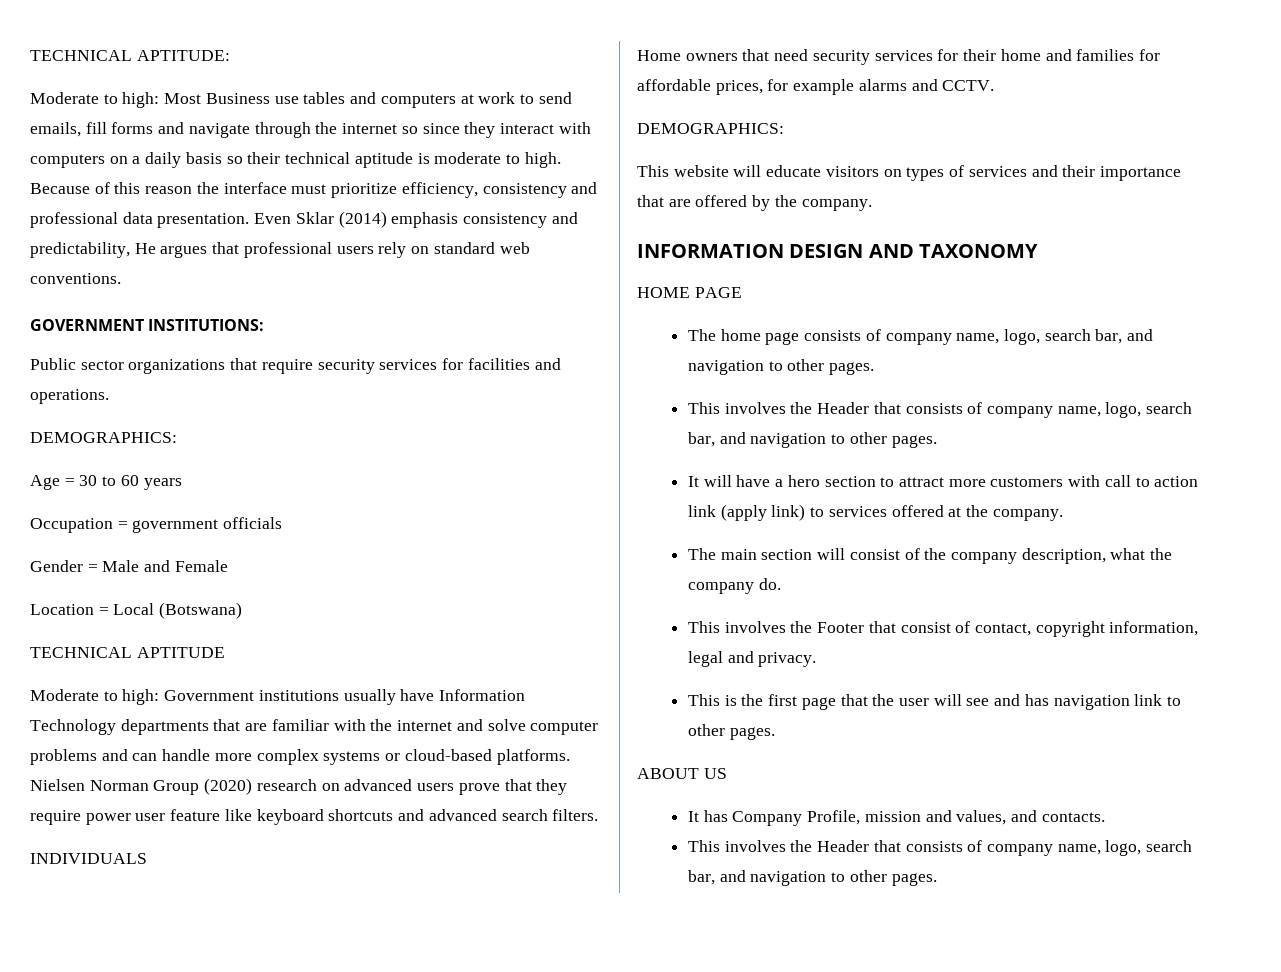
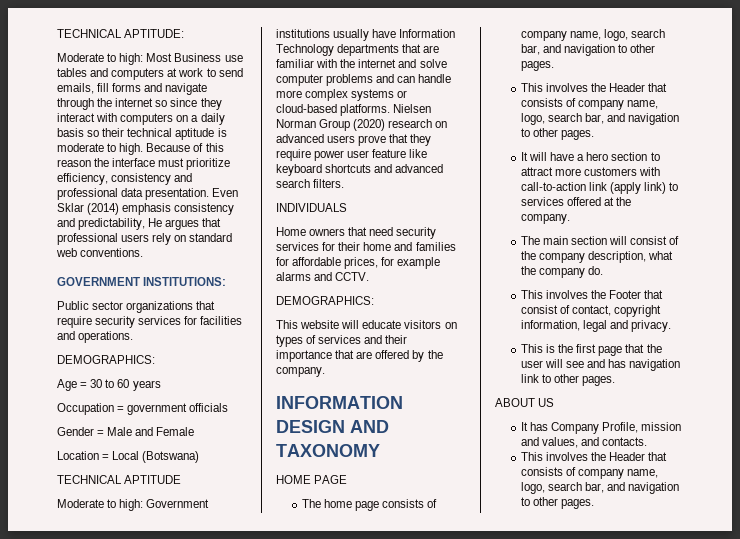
[1104,475,1199,487] call to action -> [520,182,586,191] call-to-action

